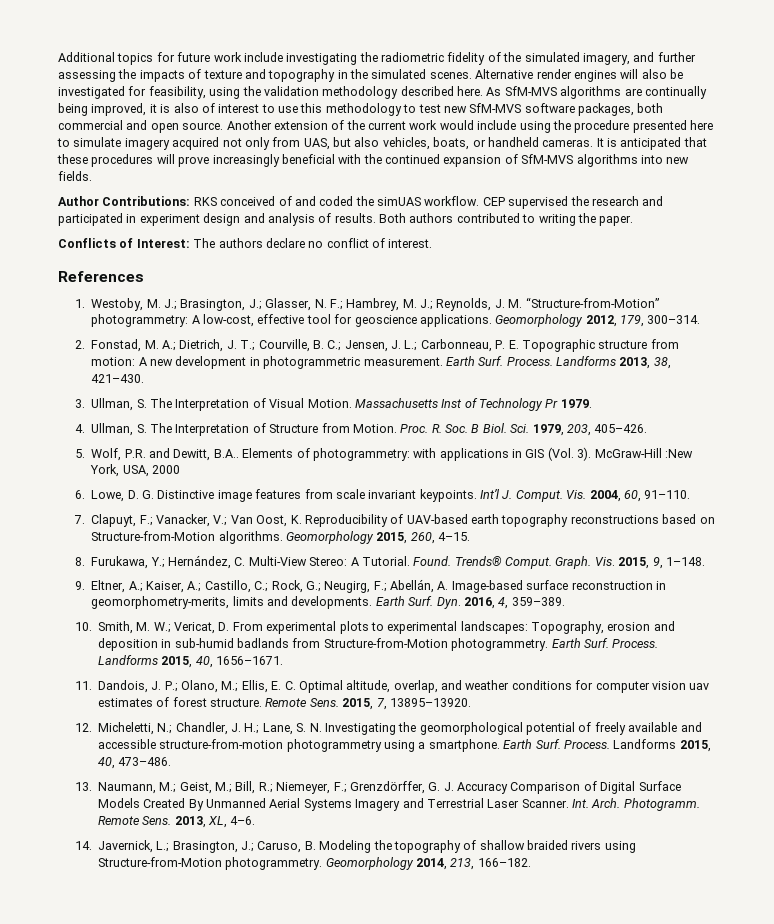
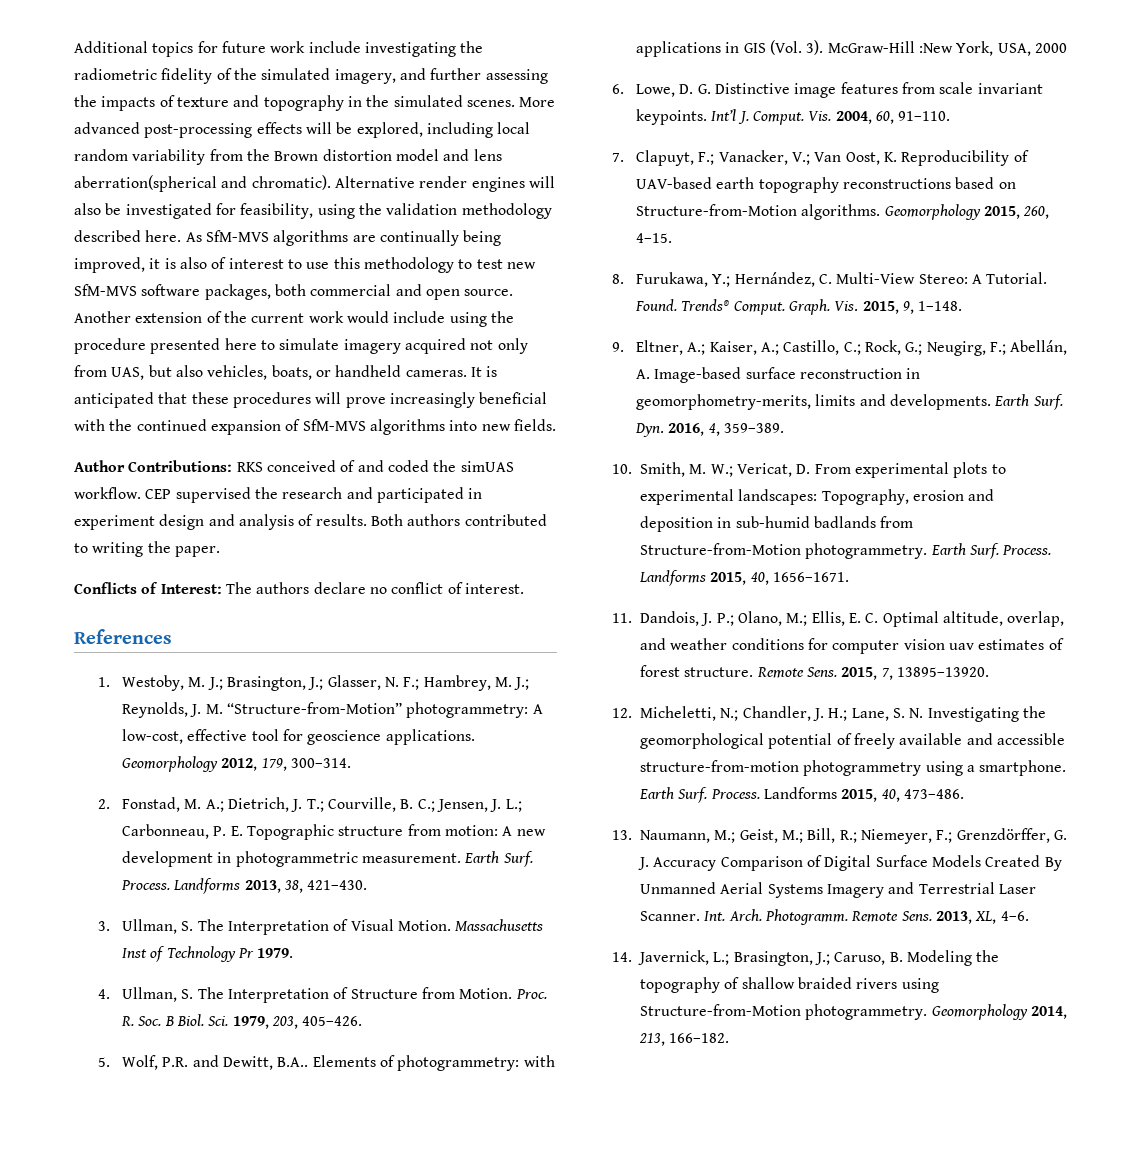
(472, 75) none -> [519,97,556,107] [74,122,531,138] [74,149,502,165] [74,175,331,192] More advanced post-processing effects will be explored, including local random variability from the Brown distortion model and lens aberration(spherical and chromatic).

